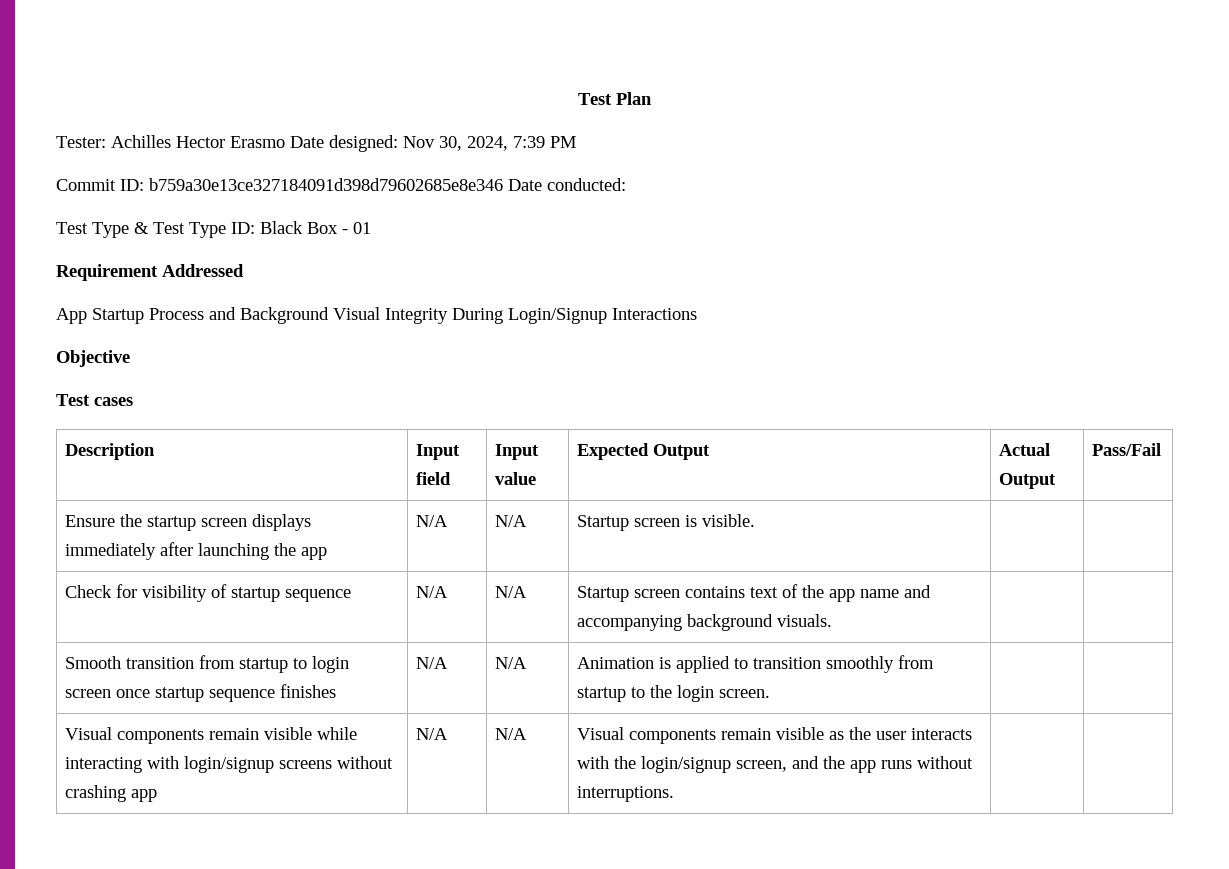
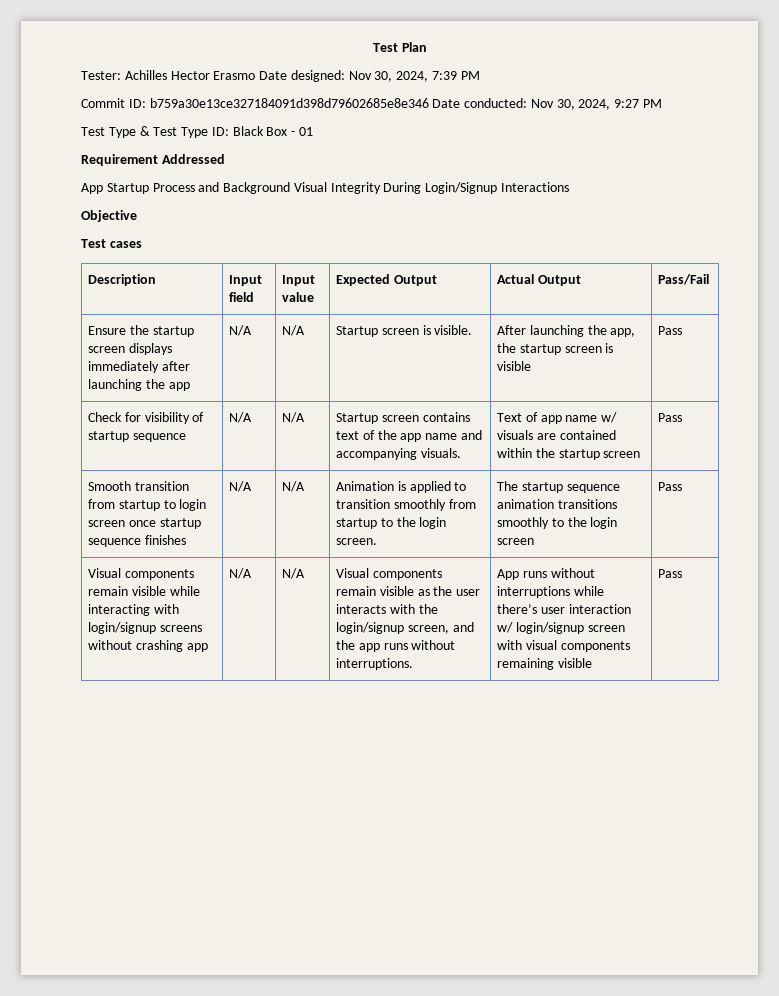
(626, 184) none -> [530,99,663,110] Nov 30, 2024, 9:27 PM
(756, 520) | -> [497,325,636,337] [497,343,614,355] [497,361,532,371] [658,326,683,335] After launching the app, the startup screen is visible | Pass
[687,614,774,631] background -> (418, 454) none
(833, 620) | -> [497,412,618,424] [497,430,616,440] [497,448,641,460] [658,413,683,422] Text of app name w/ visuals are contained within the startup screen | Pass
(771, 693) | -> [497,481,620,493] [497,499,617,509] [497,517,618,529] [497,538,535,545] [658,482,683,491] The startup sequence animation transitions smoothly to the login screen | Pass
(675, 794) | -> [497,568,595,580] [497,586,604,598] [497,604,631,614] [497,622,625,634] [497,640,630,652] [497,658,592,670] [658,569,683,578] App runs without interruptions while there’s user interaction w/ login/signup screen with visual components remaining visible | Pass

